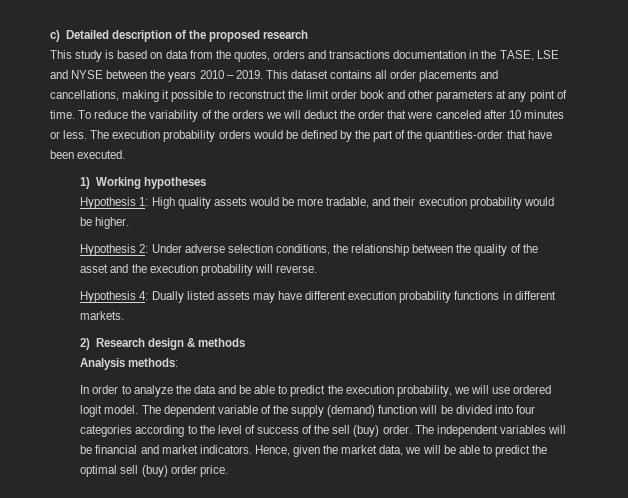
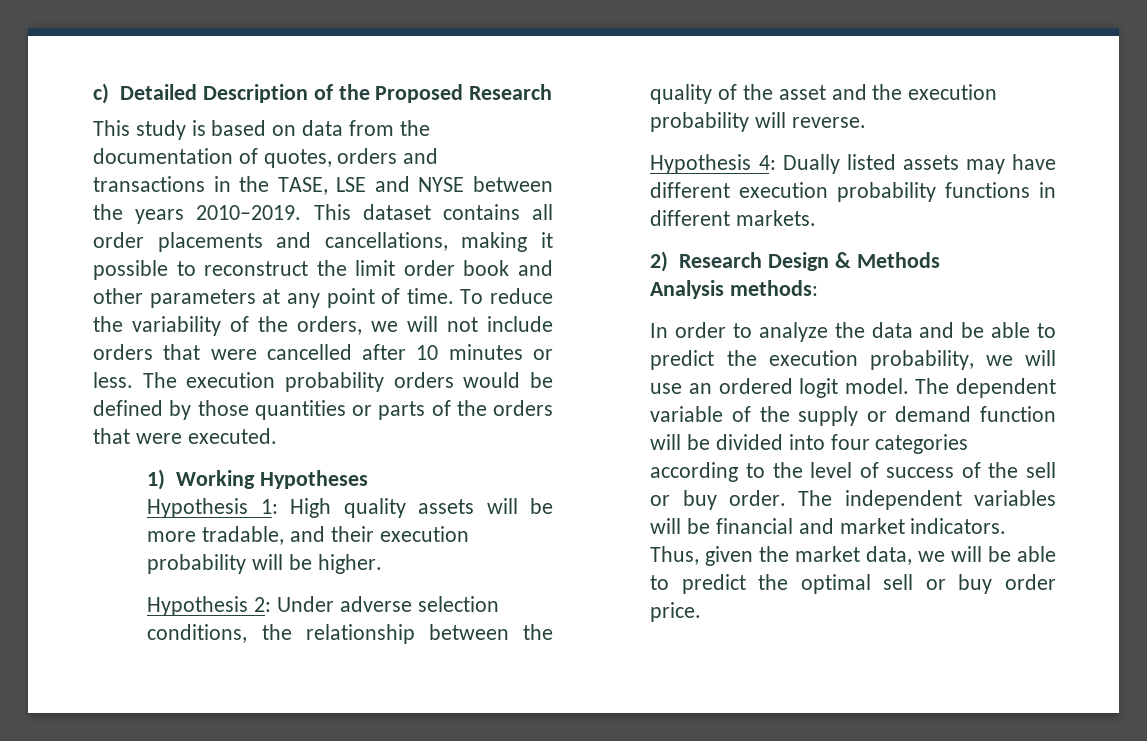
[111,30,309,42] description of the proposed research -> [203,84,553,103] Description of the Proposed Research
(231, 54) none -> [93,148,258,164] documentation of
[393,50,467,59] documentation -> (205, 184) none
[199,70,263,79] 2010 – 2019. -> [196,205,302,220] 2010–2019.
[231,110,481,119] orders we will deduct the order that were canceled -> [297,316,553,335] [93,344,352,360] orders, we will not include orders that were cancelled
[355,130,552,142] [50,150,74,159] the part of the quantities-order that have been -> [197,400,553,420] [93,428,182,444] those quantities or parts of the orders that were
[144,177,207,189] hypotheses -> [259,470,368,489] Hypotheses
[248,197,279,206] would -> [486,498,518,514] will
[523,197,554,206] would -> [252,554,284,570] will
[148,338,246,350] design & methods -> [767,252,940,271] Design & Methods
(511, 390) none -> [688,383,712,394] an
[327,405,376,417] (demand) -> [866,406,972,422] or demand
[353,425,380,437] (buy) -> [650,490,717,510] or buy
[254,445,290,456] Hence, -> [650,546,700,565] Thus,
[141,465,168,477] (buy) -> [925,574,993,594] or buy

